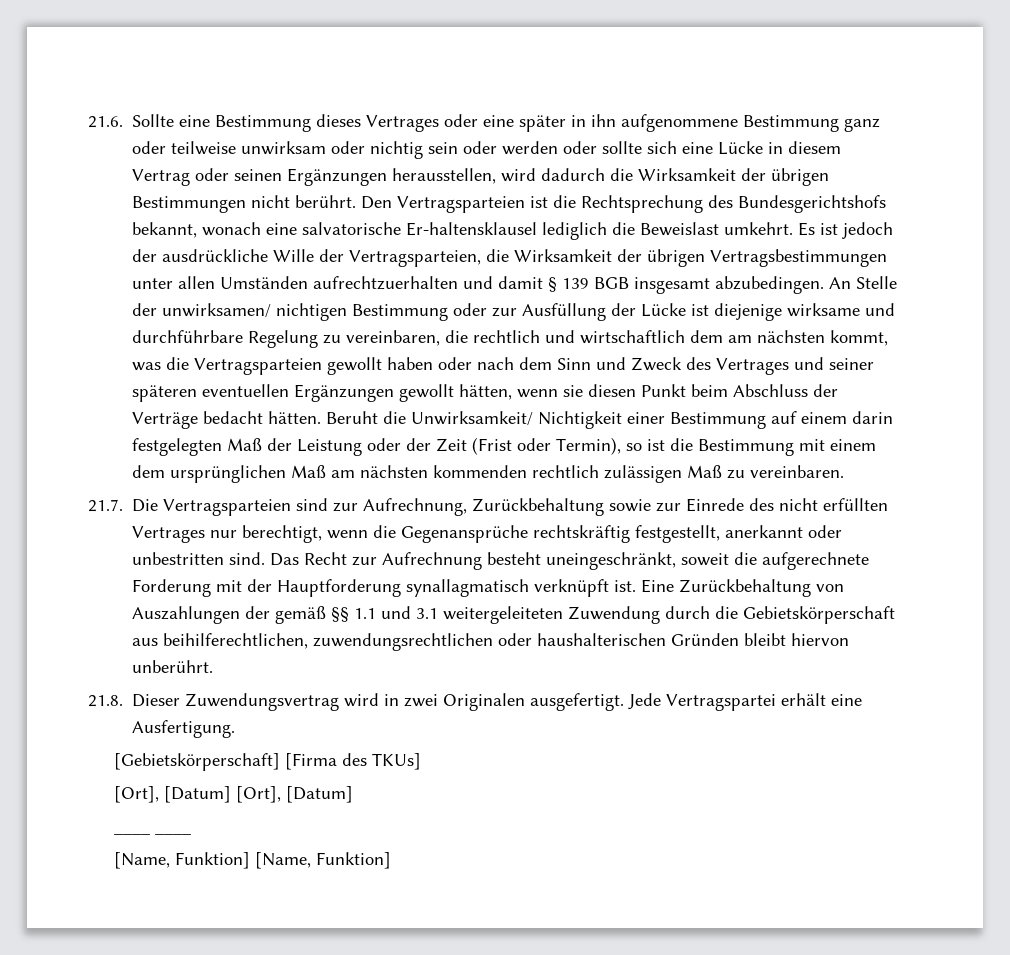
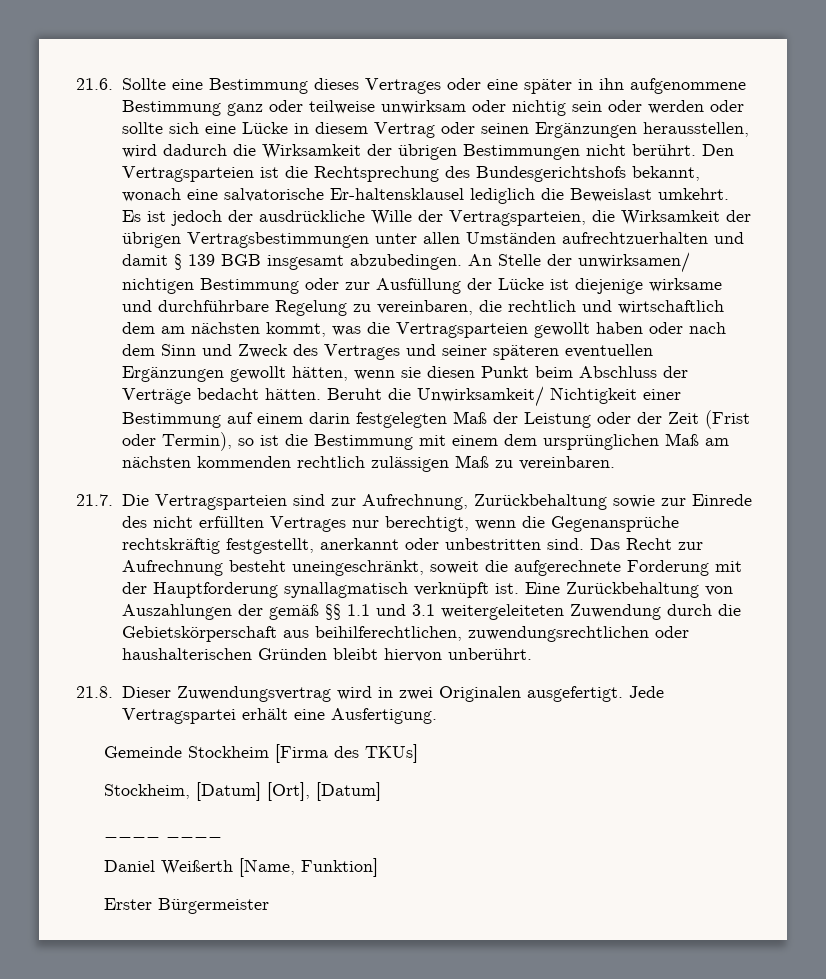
[113,753,280,771] [Gebietskörperschaft] -> [103,746,269,758] Gemeinde Stockheim
[113,786,159,803] [Ort], -> [103,784,190,799] Stockheim,
[113,852,391,869] [Name, Funktion] [Name, Funktion] -> [103,858,378,877] [103,898,269,914] Daniel Weißerth [Name, Funktion] // Erster Bürgermeister

